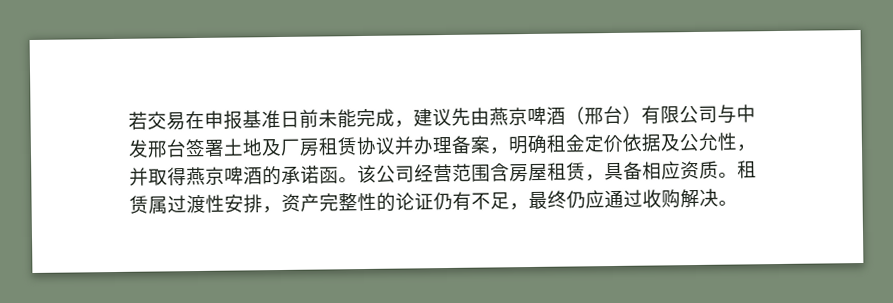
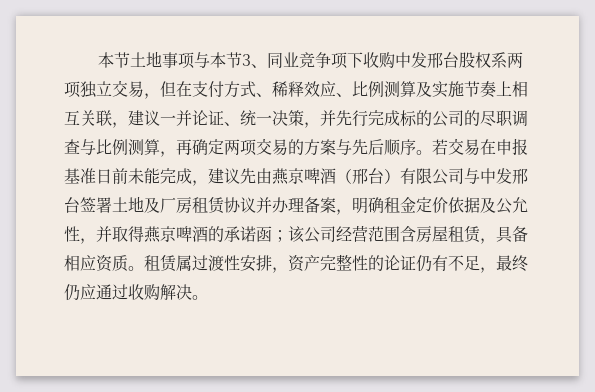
(128, 120) none -> [97,51,523,69] [64,80,528,99] [64,110,528,128] [64,138,432,157] 本节土地事项与本节3、同业竞争项下收购中发邢台股权系两项独立交易，但在支付方式、稀释效应、比例测算及实施节奏上相互关联，建议一并论证、统一决策，并先行完成标的公司的尽职调查与比例测算，再确定两项交易的方案与先后顺序。
[338,177,358,183] 。 -> [272,230,288,242] ；

